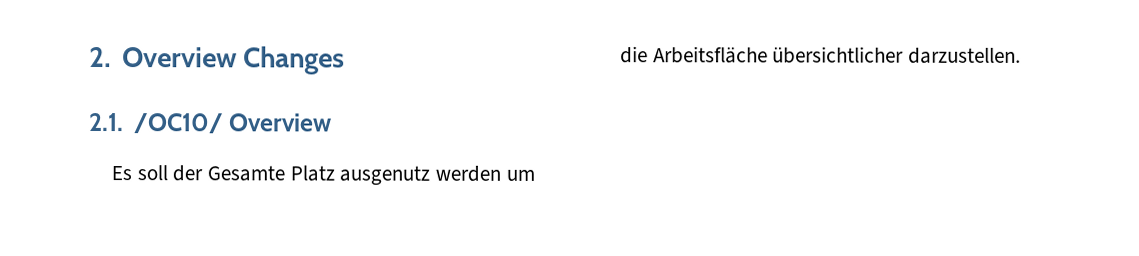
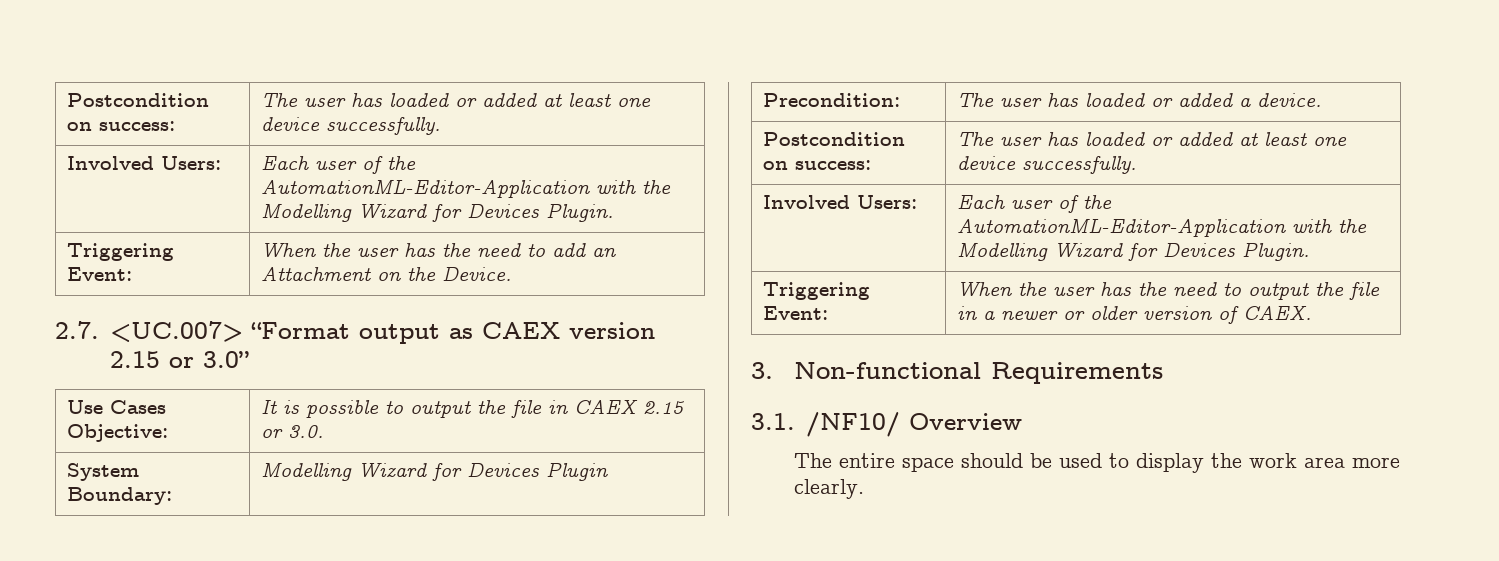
[89,46,346,75] [88,112,333,134] [111,165,535,186] [620,46,1022,64] 2. Overview Changes // 2.1. /OC10/ Overview // Es soll der Gesamte Platz ausgenutz werden um die Arbeitsfläche übersichtlicher darzustellen. -> [67,93,210,107] [67,121,176,131] [261,93,652,107] [261,117,442,135] [67,156,222,170] [261,156,417,174] [261,179,672,198] [261,203,615,222] [67,243,175,261] [67,267,133,281] [261,242,617,257] [261,266,513,281] [55,321,655,344] [109,351,249,368] [67,400,167,414] [67,424,169,442] [261,399,685,418] [261,425,325,438] [67,463,140,481] [67,487,173,505] [261,462,609,481] [763,93,901,107] [957,93,1323,107] [763,132,906,146] [763,160,872,170] [957,132,1348,146] [957,156,1138,174] [763,195,918,209] [957,195,1113,213] [957,218,1368,237] [957,242,1311,261] [763,282,871,300] [763,306,829,320] [957,281,1381,300] [957,305,1313,324] [751,362,1163,384] [751,412,1022,437] [793,453,1400,473] [793,479,864,499] Postcondition on success: | The user has loaded or added at least one device successfully. // Involved Users: | Each user of the AutomationML-Editor-Application with the Modelling Wizard for Devices Plugin. // Triggering Event: | When the user has the need to add an Attachment on the Device. // 2.7. <UC.007> “Format output as CAEX version 2.15 or 3.0” // Use Cases Objective: | It is possible to output the file in CAEX 2.15 or 3.0. // System Boundary: | Modelling Wizard for Devices Plugin // Precondition: | The user has loaded or added a device. // Postcondition on success: | The user has loaded or added at least one device successfully. // Involved Users: | Each user of the AutomationML-Editor-Application with the Modelling Wizard for Devices Plugin. // Triggering Event: | When the user has the need to output the file in a newer or older version of CAEX. // 3. Non-functional Requirements // 3.1. /NF10/ Overview // The entire space should be used to display the work area more clearly.

